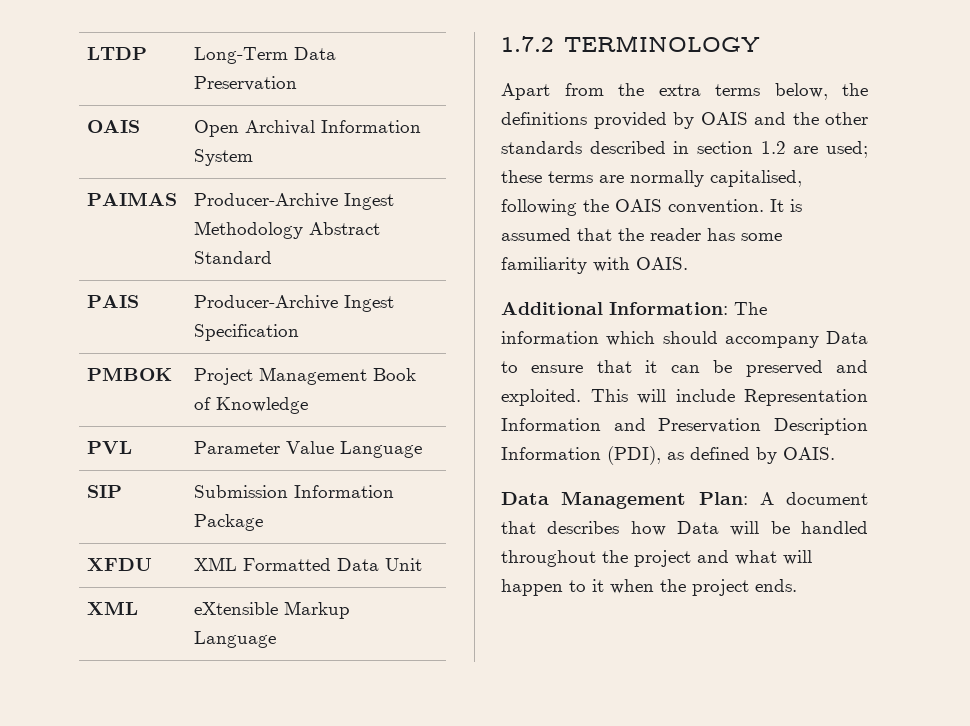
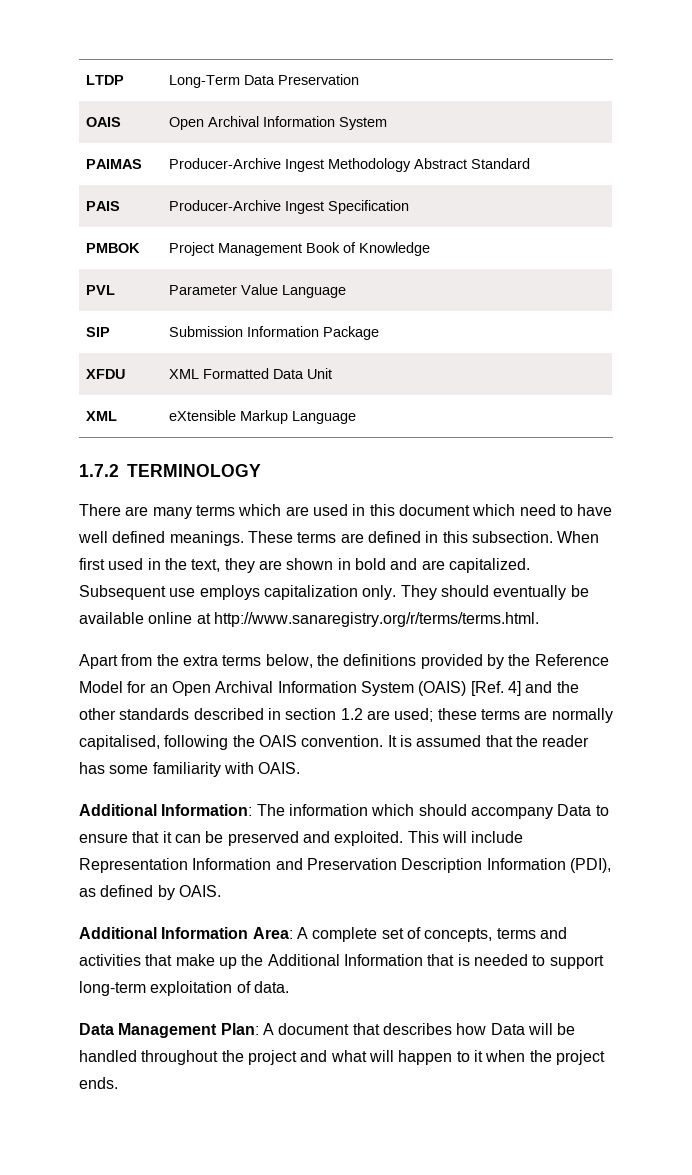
(760, 43) none -> [79,504,613,519] [78,531,600,546] [79,558,530,573] [79,585,589,600] [79,612,539,627] // There are many terms which are used in this document which need to have well defined meanings. These terms are defined in this subsection. When first used in the text, they are shown in bold and are capitalized. Subsequent use employs capitalization only. They should eventually be available online at http://www.sanaregistry.org/r/terms/terms.html.
[700,112,748,125] OAIS -> [508,654,609,666] [79,681,521,696] the Reference Model for an Open Archival Information System (OAIS) [Ref. 4]
(835, 453) none -> [79,927,567,942] [79,954,604,969] [79,981,289,996] // Additional Information Area: A complete set of concepts, terms and activities that make up the Additional Information that is needed to support long-term exploitation of data.

